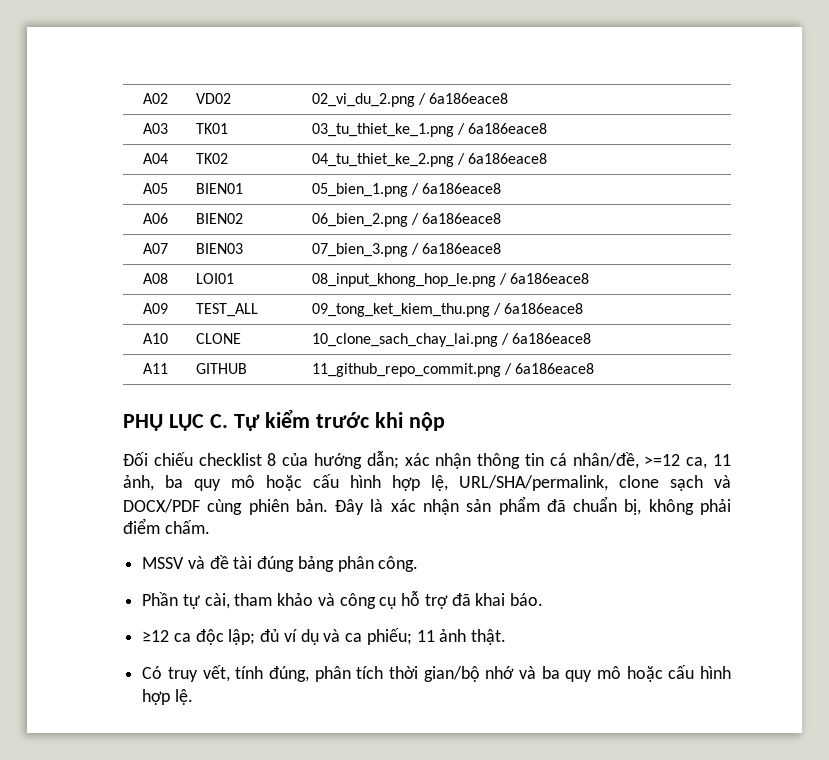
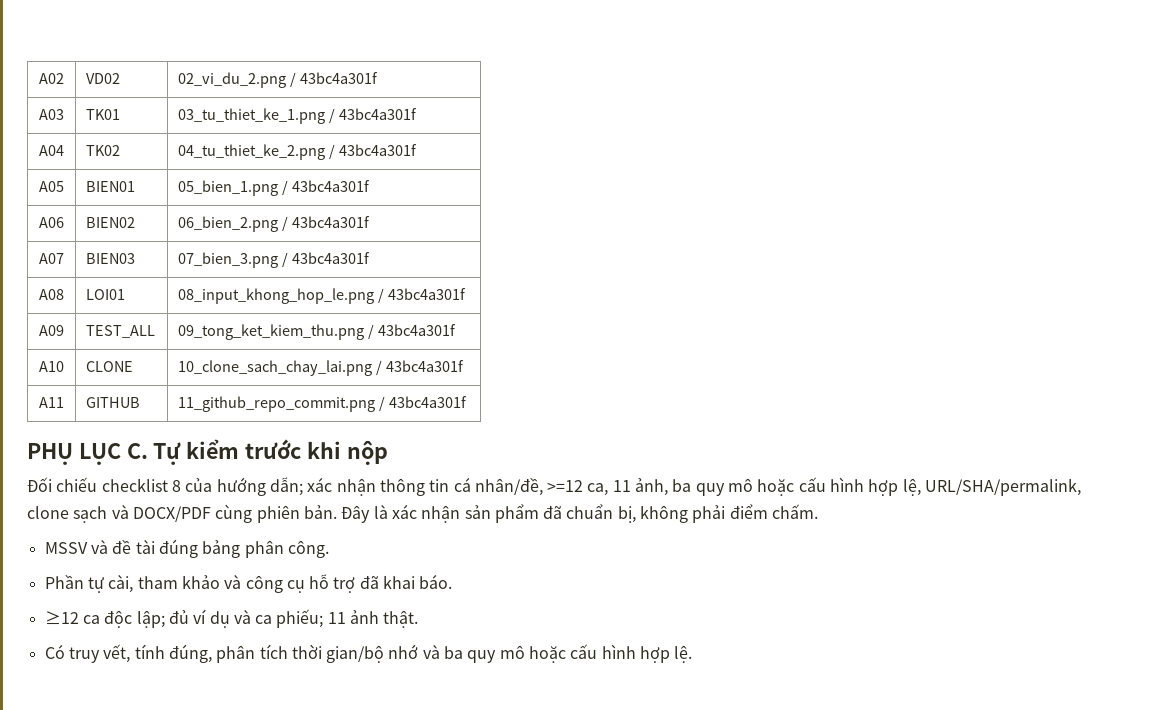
[429,93,509,104] 6a186eace8 -> [299,72,378,84] 43bc4a301f
[468,123,548,134] 6a186eace8 -> [338,108,417,120] 43bc4a301f
[468,153,548,164] 6a186eace8 -> [338,144,417,156] 43bc4a301f
[422,183,502,194] 6a186eace8 -> [291,180,370,192] 43bc4a301f
[422,213,502,224] 6a186eace8 -> [291,216,370,228] 43bc4a301f
[422,243,502,254] 6a186eace8 -> [291,252,370,264] 43bc4a301f
[510,273,590,284] 6a186eace8 -> [387,288,466,300] 43bc4a301f
[504,303,584,314] 6a186eace8 -> [377,324,456,336] 43bc4a301f
[512,333,592,344] 6a186eace8 -> [385,360,464,372] 43bc4a301f
[515,363,595,374] 6a186eace8 -> [388,396,467,408] 43bc4a301f

